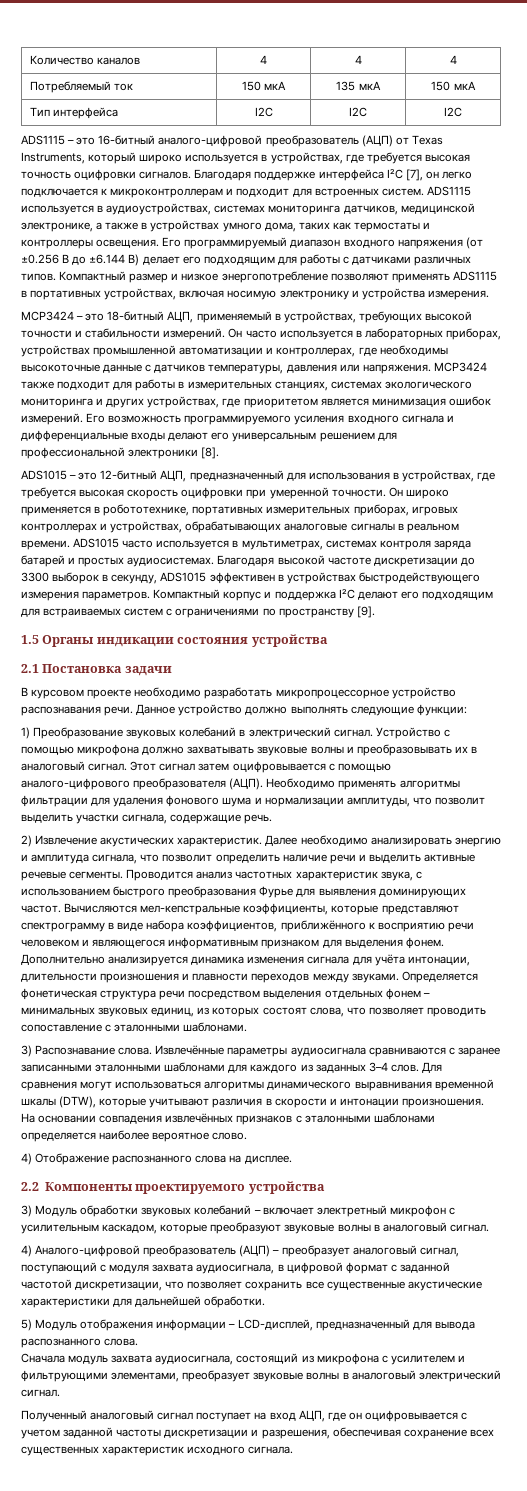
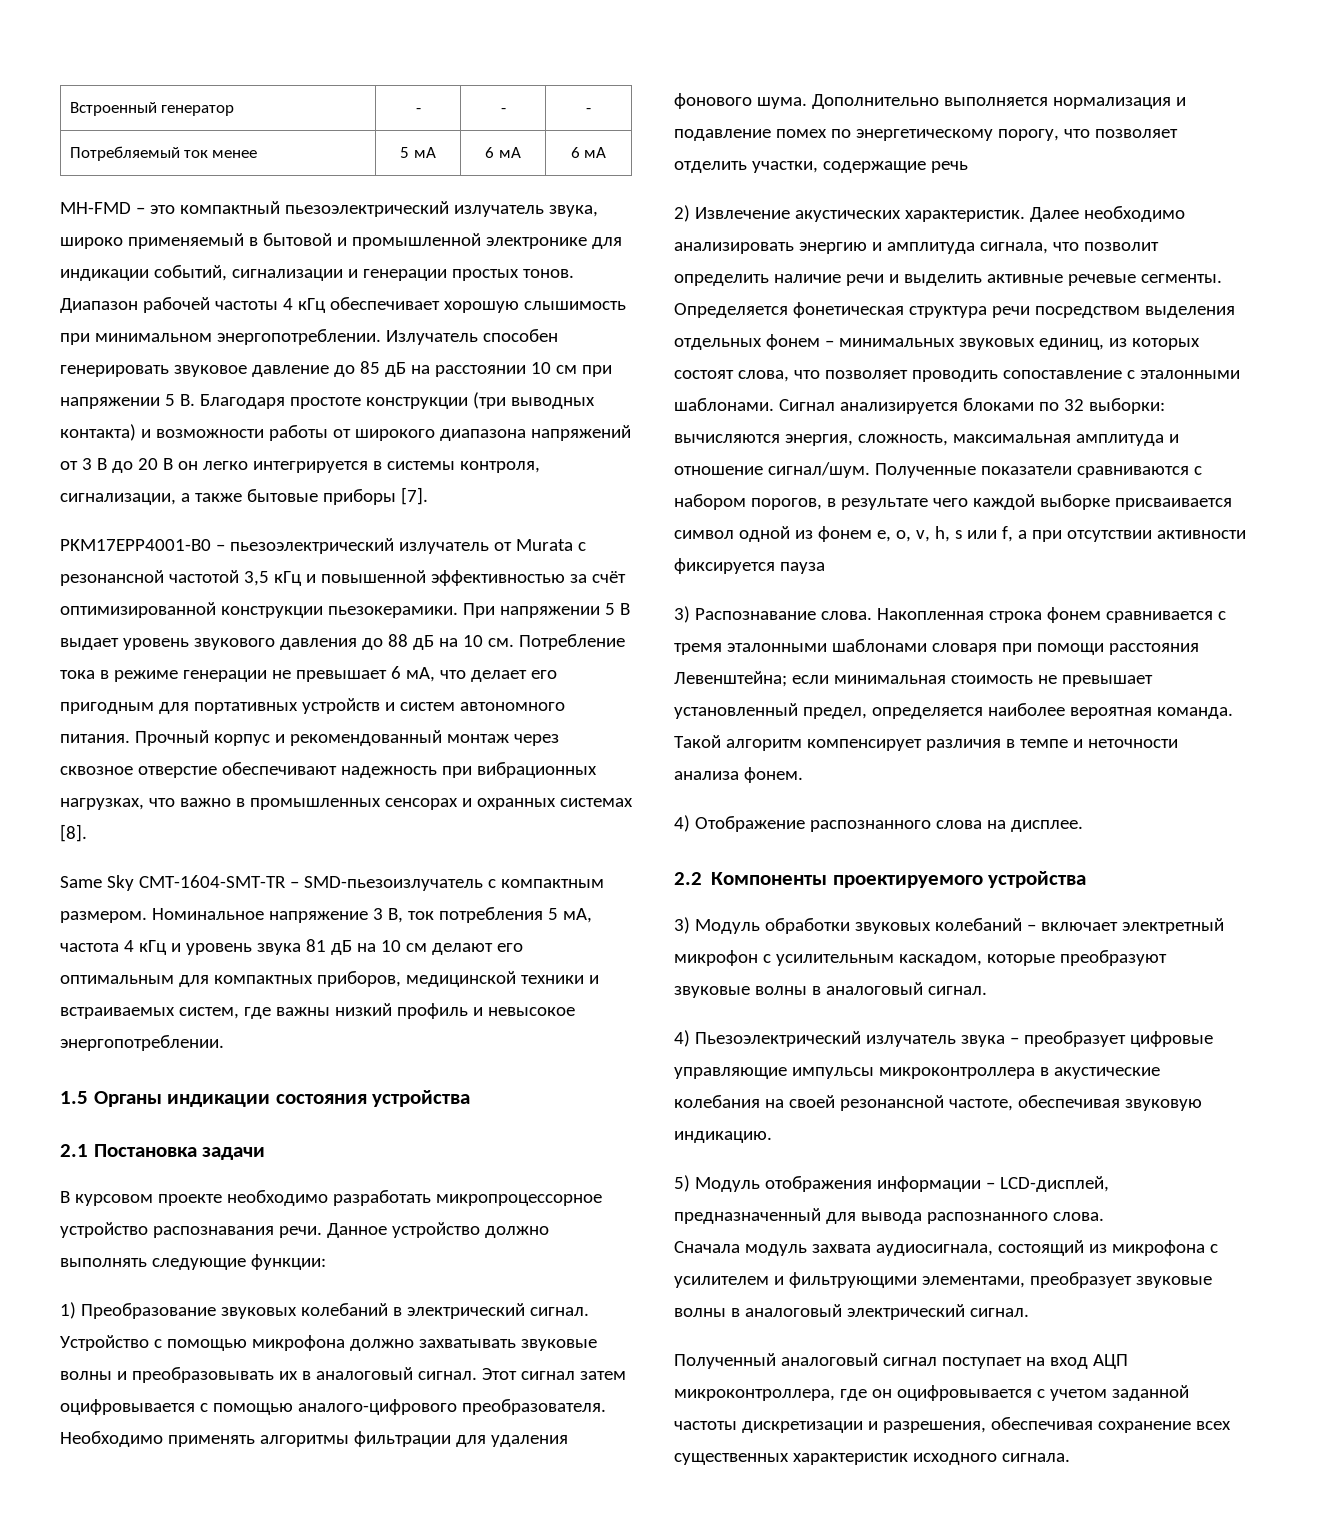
[30,55,141,65] [260,55,267,64] [354,55,362,64] [449,55,457,64] [30,81,134,93] [241,81,287,91] [336,81,381,91] [431,81,476,91] [30,107,119,119] [254,107,273,117] [349,107,367,117] [444,107,462,117] [21,135,443,147] [21,152,470,164] [21,169,472,181] [21,186,471,198] [21,203,475,215] [21,220,431,232] [21,237,483,249] [21,254,472,266] [21,271,497,283] [21,288,489,300] [21,311,472,323] [21,328,501,340] [21,345,448,357] [21,362,487,374] [21,379,472,391] [21,396,491,408] [21,413,454,425] [21,430,397,442] [21,447,220,459] [21,470,496,482] [21,487,449,499] [21,504,458,516] [21,521,459,533] [21,538,471,550] [21,555,475,567] [21,572,480,584] [21,589,493,601] [21,606,375,618] Количество каналов | 4 | 4 | 4 // Потребляемый ток | 150 мкА | 135 мкА | 150 мкА // Тип интерфейса | I2C | I2C | I2C // ADS1115 – это 16-битный аналого-цифровой преобразователь (АЦП) от Texas Instruments, который широко используется в устройствах, где требуется высокая точность оцифровки сигналов. Благодаря поддержке интерфейса I²C [7], он легко подключается к микроконтроллерам и подходит для встроенных систем. ADS1115 используется в аудиоустройствах, системах мониторинга датчиков, медицинской электронике, а также в устройствах умного дома, таких как термостаты и контроллеры освещения. Его программируемый диапазон входного напряжения (от ±0.256 В до ±6.144 В) делает его подходящим для работы с датчиками различных типов. Компактный размер и низкое энергопотребление позволяют применять ADS1115 в портативных устройствах, включая носимую электронику и устройства измерения. // MCP3424 – это 18-битный АЦП, применяемый в устройствах, требующих высокой точности и стабильности измерений. Он часто используется в лабораторных приборах, устройствах промышленной автоматизации и контроллерах, где необходимы высокоточные данные с датчиков температуры, давления или напряжения. MCP3424 также подходит для работы в измерительных станциях, системах экологического мониторинга и других устройствах, где приоритетом является минимизация ошибок измерений. Его возможность программируемого усиления входного сигнала и дифференциальные входы делают его универсальным решением для профессиональной электроники [8]. // ADS1015 – это 12-битный АЦП, предназначенный для использования в устройствах, где требуется высокая скорость оцифровки при умеренной точности. Он широко применяется в робототехнике, портативных измерительных приборах, игровых контроллерах и устройствах, обрабатывающих аналоговые сигналы в реальном времени. ADS1015 часто используется в мультиметрах, системах контроля заряда батарей и простых аудиосистемах. Благодаря высокой частоте дискретизации до 3300 выборок в секунду, ADS1015 эффективен в устройствах быстродействующего измерения параметров. Компактный корпус и поддержка I²C делают его подходящим для встраиваемых систем с ограничениями по пространству [9]. -> [69,102,235,116] [415,108,421,113] [500,108,506,113] [586,108,591,113] [69,146,258,161] [400,147,436,158] [485,147,521,158] [570,147,607,158] [60,201,598,217] [60,233,622,249] [60,265,574,281] [60,297,626,313] [60,329,558,345] [60,361,612,377] [60,392,595,409] [60,424,631,441] [60,458,540,473] [60,487,428,505] [60,538,586,554] [60,570,626,586] [60,602,630,618] [60,634,625,650] [60,666,557,682] [60,698,565,714] [60,730,559,746] [60,762,597,778] [60,798,633,810] [60,824,87,842] [60,875,604,891] [60,907,592,923] [60,939,523,955] [60,971,599,987] [60,1003,575,1019] [60,1035,224,1051] Встроенный генератор | - | - | - // Потребляемый ток менее | 5 мА | 6 мА | 6 мА // MH-FMD – это компактный пьезоэлектрический излучатель звука, широко применяемый в бытовой и промышленной электронике для индикации событий, сигнализации и генерации простых тонов. Диапазон рабочей частоты 4 кГц обеспечивает хорошую слышимость при минимальном энергопотреблении. Излучатель способен генерировать звуковое давление до 85 дБ на расстоянии 10 см при напряжении 5 В. Благодаря простоте конструкции (три выводных контакта) и возможности работы от широкого диапазона напряжений от 3 В до 20 В он легко интегрируется в системы контроля, сигнализации, а также бытовые приборы [7]. // PKM17EPP4001-B0 – пьезоэлектрический излучатель от Murata с резонансной частотой 3,5 кГц и повышенной эффективностью за счёт оптимизированной конструкции пьезокерамики. При напряжении 5 В выдает уровень звукового давления до 88 дБ на 10 см. Потребление тока в режиме генерации не превышает 6 мА, что делает его пригодным для портативных устройств и систем автономного питания. Прочный корпус и рекомендованный монтаж через сквозное отверстие обеспечивают надежность при вибрационных нагрузках, что важно в промышленных сенсорах и охранных системах [8]. // Same Sky CMT-1604-SMT-TR – SMD-пьезоизлучатель с компактным размером. Номинальное напряжение 3 В, ток потребления 5 мА, частота 4 кГц и уровень звука 81 дБ на 10 см делают его оптимальным для компактных приборов, медицинской техники и встраиваемых систем, где важны низкий профиль и невысокое энергопотреблении.
[133,778,264,790] преобразователя (АЦП). -> [461,1399,606,1415] преобразователя.
[222,797,485,807] [21,814,273,824] шума и нормализации амплитуды, что позволит выделить участки сигнала, содержащие речь. -> [756,94,1186,109] [674,129,1178,141] [674,161,968,173] шума. Дополнительно выполняется нормализация и подавление помех по энергетическому порогу, что позволяет отделить участки, содержащие речь
[126,869,422,881] [21,886,466,898] [21,903,459,915] [21,920,474,932] [21,937,444,949] [21,954,470,966] [21,973,399,983] Проводится анализ частотных характеристик звука, с использованием быстрого преобразования Фурье для выявления доминирующих частот. Вычисляются мел-кепстральные коэффициенты, которые представляют спектрограмму в виде набора коэффициентов, приближённого к восприятию речи человеком и являющегося информативным признаком для выделения фонем. Дополнительно анализируется динамика изменения сигнала для учёта интонации, длительности произношения и плавности переходов между звуками. -> (1222, 278) none
[21,1045,500,1057] [21,1062,442,1073] [21,1079,494,1091] [21,1096,484,1108] [21,1113,435,1125] [21,1130,248,1142] // 3) Распознавание слова. Извлечённые параметры аудиосигнала сравниваются с заранее записанными эталонными шаблонами для каждого из заданных 3–4 слов. Для сравнения могут использоваться алгоритмы динамического выравнивания временной шкалы (DTW), которые учитывают различия в скорости и интонации произношения. На основании совпадения извлечённых признаков с эталонными шаблонами определяется наиболее вероятное слово. -> [778,398,1165,414] [674,434,1179,446] [674,462,1202,478] [674,494,1232,510] [674,526,1246,542] [674,558,825,574] [674,606,1226,623] [674,639,1199,655] [674,671,1153,687] [674,703,1233,719] [674,735,1178,751] [674,767,803,783] Сигнал анализируется блоками по 32 выборки: вычисляются энергия, сложность, максимальная амплитуда и отношение сигнал/шум. Полученные показатели сравниваются с набором порогов, в результате чего каждой выборке присваивается символ одной из фонем e, o, v, h, s или f, а при отсутствии активности фиксируется пауза // 3) Распознавание слова. Накопленная строка фонем сравнивается с тремя эталонными шаблонами словаря при помощи расстояния Левенштейна; если минимальная стоимость не превышает установленный предел, определяется наиболее вероятная команда. Такой алгоритм компенсирует различия в темпе и неточности анализа фонем.
[35,1245,459,1257] [21,1262,450,1274] [21,1279,482,1291] [21,1296,266,1308] Аналого-цифровой преобразователь (АЦП) – преобразует аналоговый сигнал, поступающий с модуля захвата аудиосигнала, в цифровой формат с заданной частотой дискретизации, что позволяет сохранить все существенные акустические характеристики для дальнейшей обработки. -> [694,1031,1213,1047] [674,1067,1160,1079] [674,1095,1202,1111] [674,1131,772,1143] Пьезоэлектрический излучатель звука – преобразует цифровые управляющие импульсы микроконтроллера в акустические колебания на своей резонансной частоте, обеспечивая звуковую индикацию.
[298,1410,325,1422] АЦП, -> [1092,1354,1128,1369] [674,1389,835,1401] АЦП микроконтроллера,

